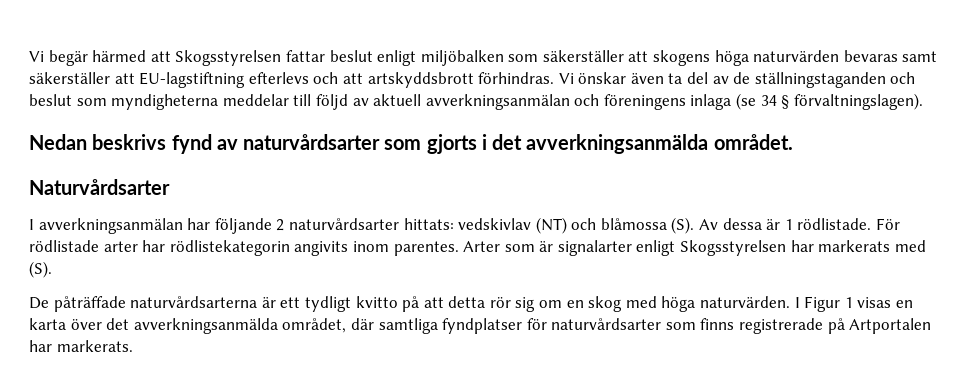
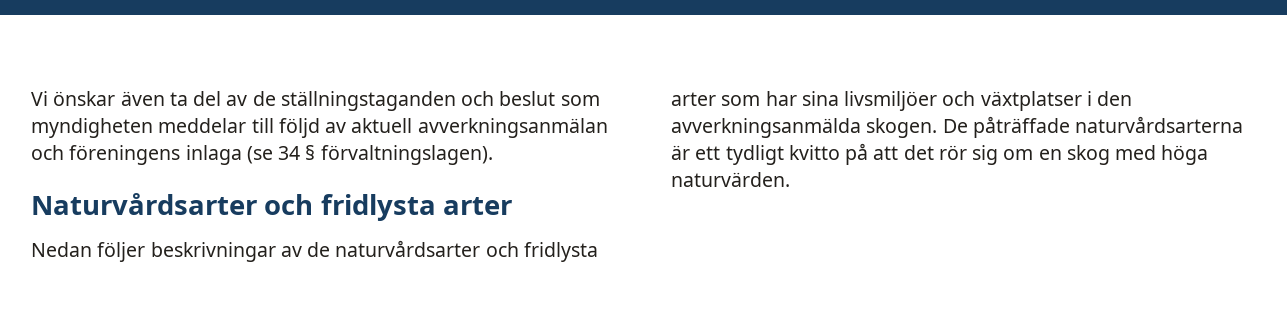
[29,50,938,66] [29,72,574,88] Vi begär härmed att Skogsstyrelsen fattar beslut enligt miljöbalken som säkerställer att skogens höga naturvärden bevaras samt säkerställer att EU-lagstiftning efterlevs och att artskyddsbrott förhindras. Vi -> [31,91,48,106] Vi
[111,94,219,110] myndigheterna -> [31,118,153,138] myndigheten
[29,134,793,154] [29,179,170,195] [29,217,901,234] [29,240,926,256] [29,261,52,278] Nedan beskrivs fynd av naturvårdsarter som gjorts i det avverkningsanmälda området. // Naturvårdsarter // I avverkningsanmälan har följande 2 naturvårdsarter hittats: vedskivlav (NT) och blåmossa (S). Av dessa är 1 rödlistade. För rödlistade arter har rödlistekategorin angivits inom parentes. Arter som är signalarter enligt Skogsstyrelsen har markerats med (S). // -> [31,193,513,221] [31,240,598,262] [671,91,1133,111] [671,118,938,138] Naturvårdsarter och fridlysta arter // Nedan följer beskrivningar av de naturvårdsarter och fridlysta arter som har sina livsmiljöer och växtplatser i den avverkningsanmälda skogen.
[448,296,486,308] detta -> [903,145,934,160] det
[794,296,913,312] [29,318,932,334] [29,340,133,352] I Figur 1 visas en karta över det avverkningsanmälda området, där samtliga fyndplatser för naturvårdsarter som finns registrerade på Artportalen har markerats. -> (790, 179) none

